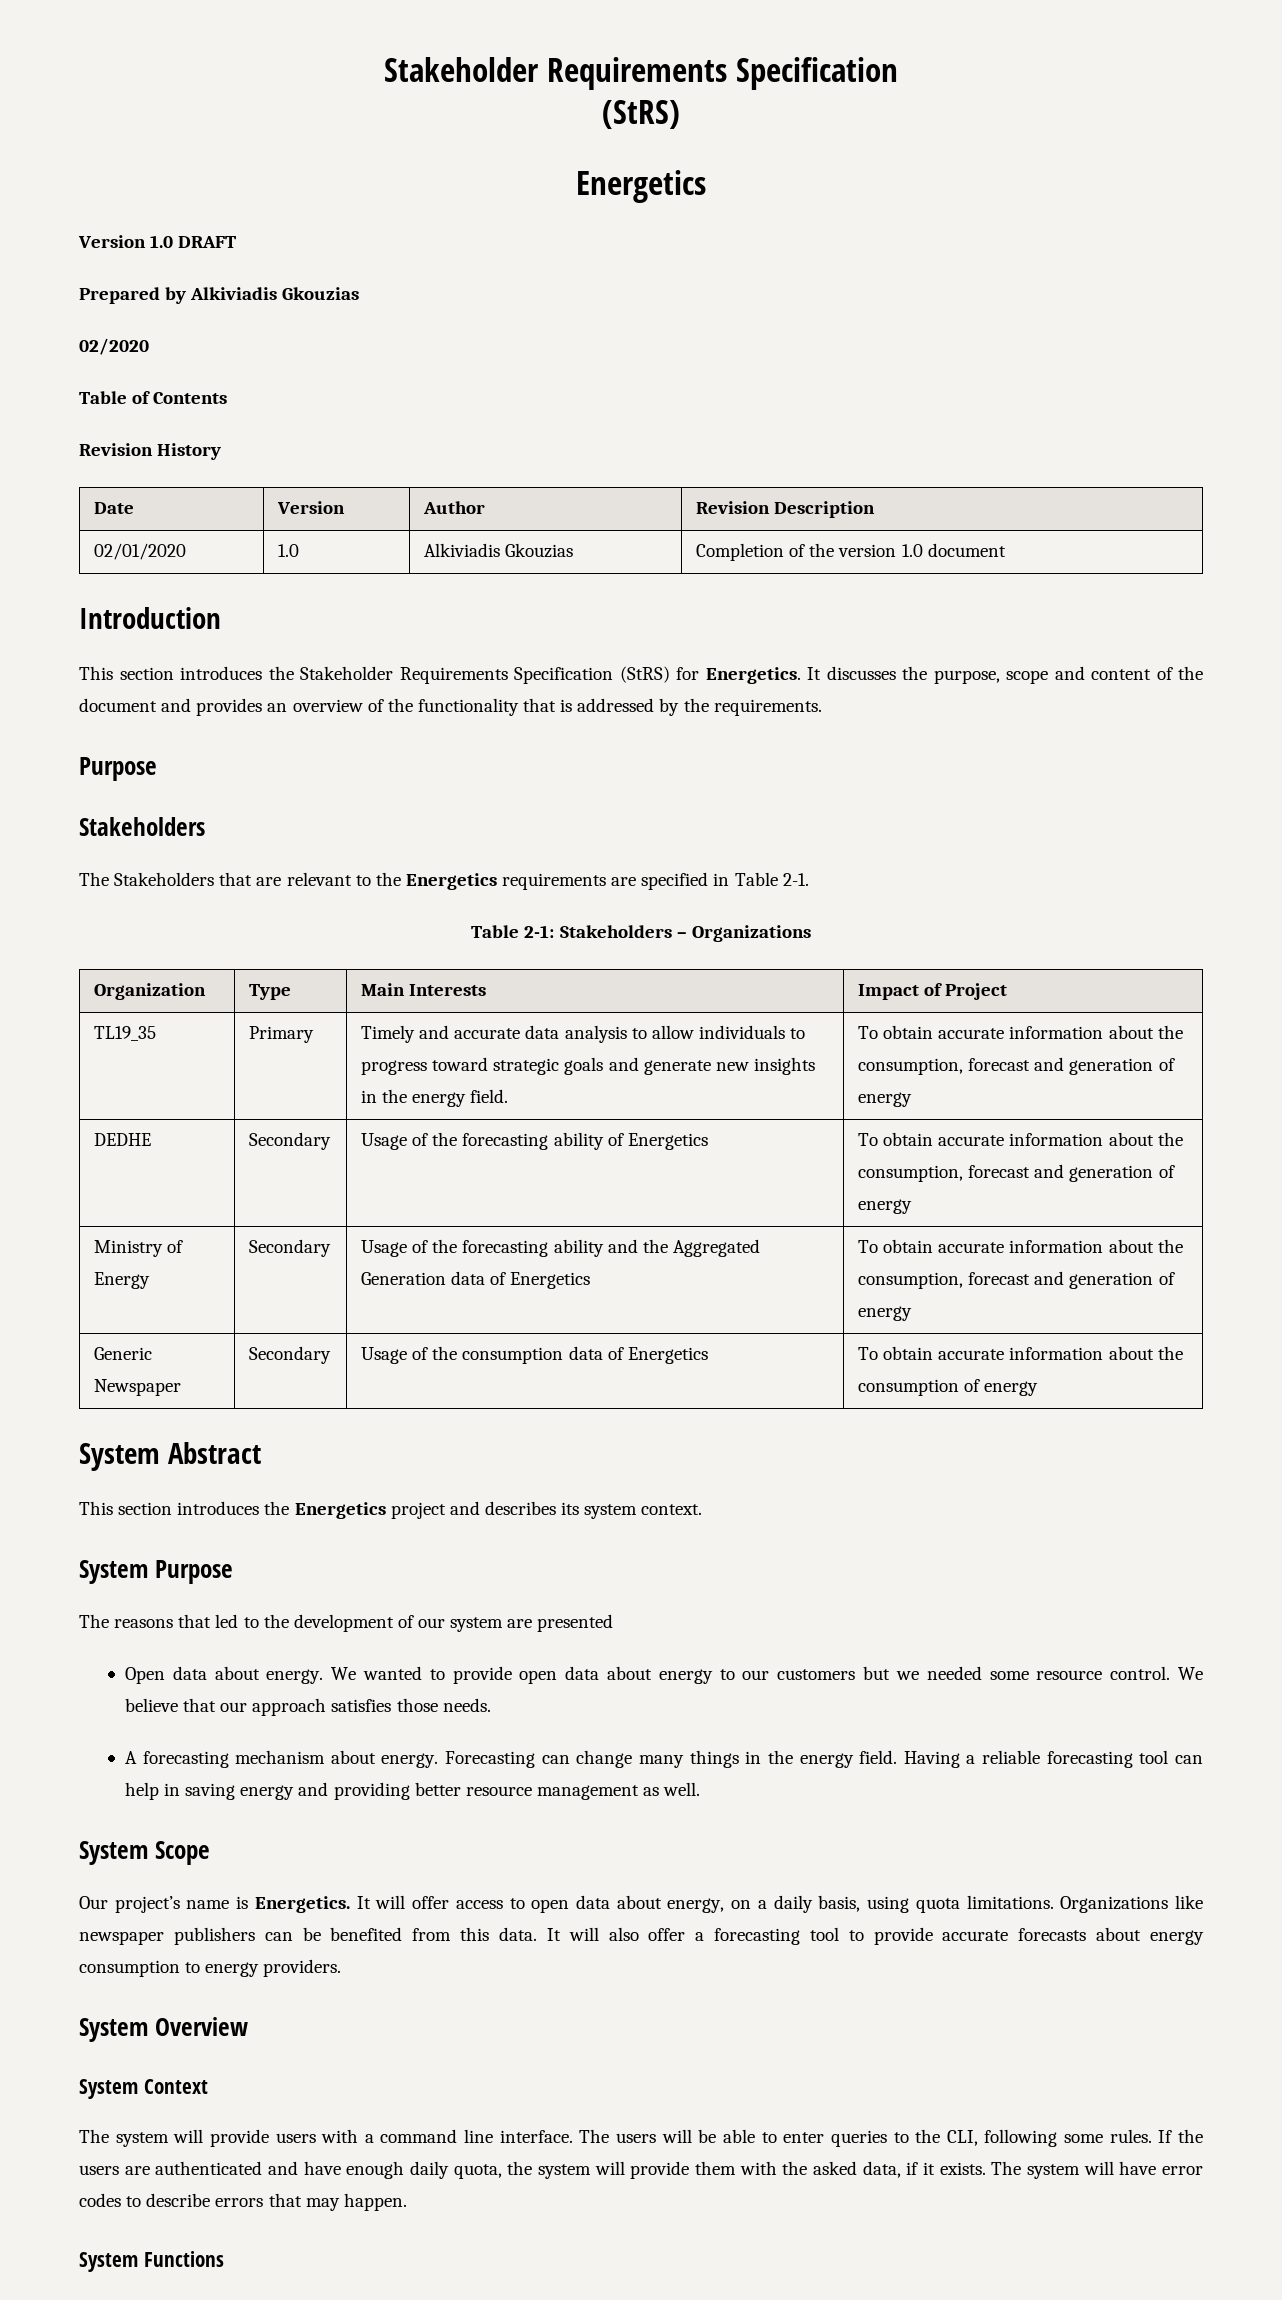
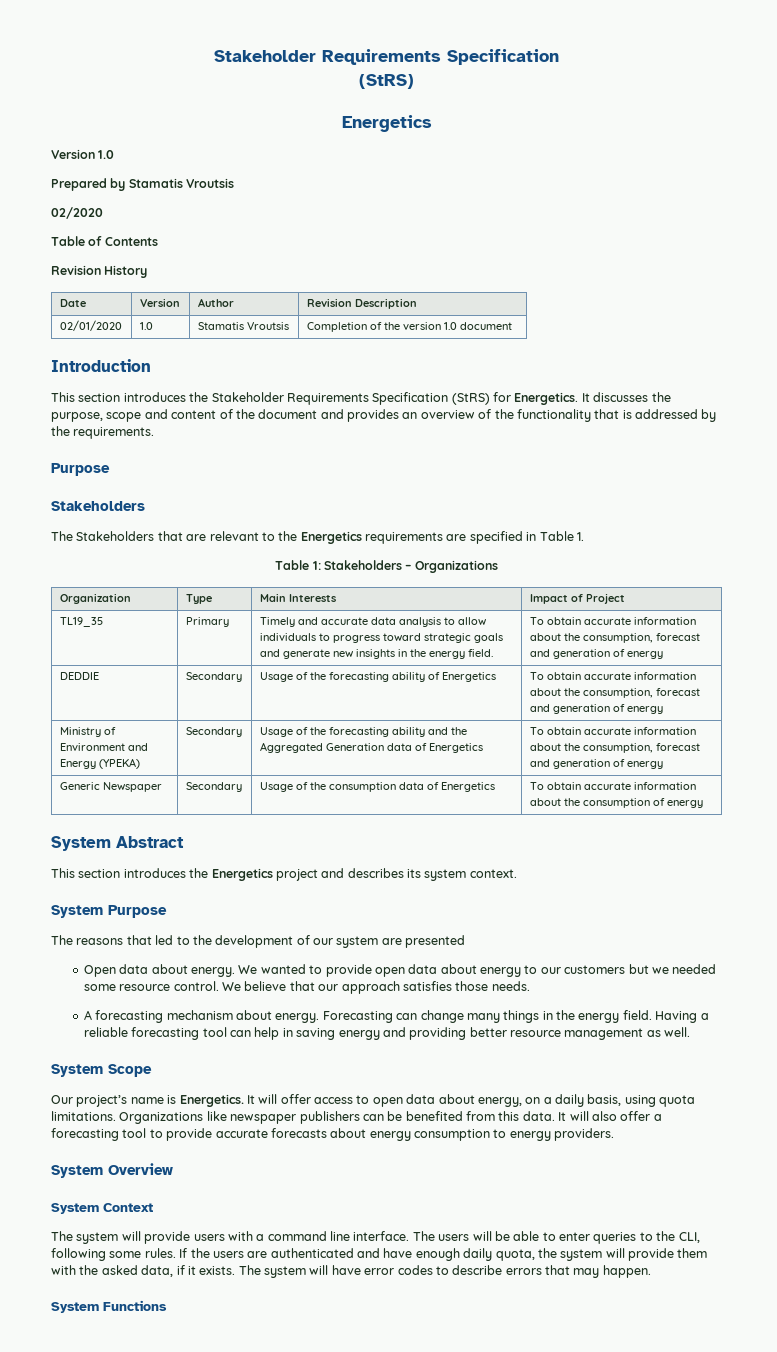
[178,236,237,248] DRAFT -> (115, 154) none
[190,287,360,300] Alkiviadis Gkouzias -> [128,178,235,188] Stamatis Vroutsis
[424,543,574,558] Alkiviadis Gkouzias -> [197,322,289,330] Stamatis Vroutsis
[782,873,809,886] [471,925,555,938] 2-1. // Table 2-1: -> [576,532,584,541] [275,560,321,570] 1. // Table 1:
[94,1133,152,1146] DEDHE -> [59,672,99,680] DEDDIE
(184, 1246) none -> [59,743,148,751] Environment and
(151, 1280) none -> [98,758,140,769] (YPEKA)

